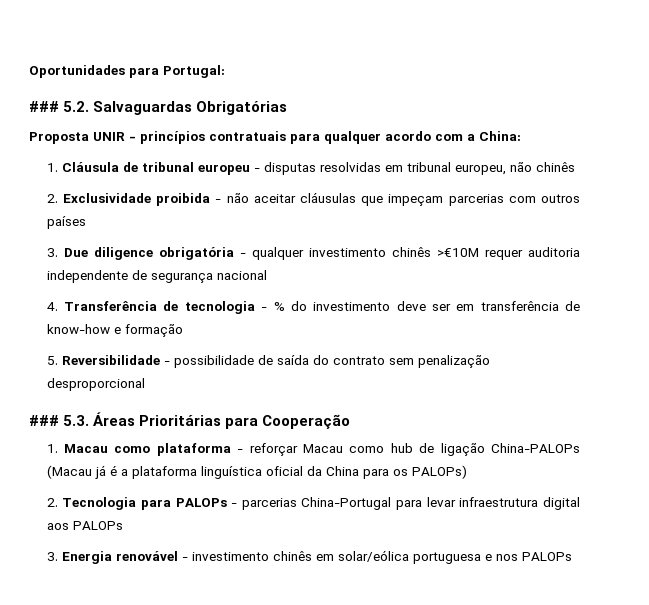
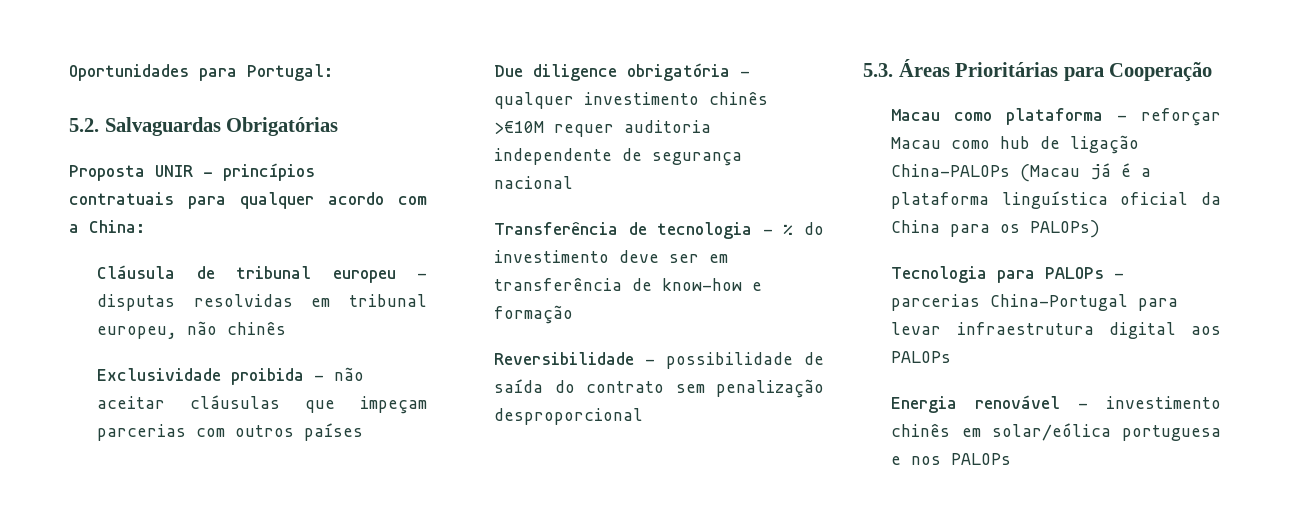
[29,101,59,112] ### -> (333, 72) none
[46,163,58,172] 1. -> (145, 226) none
[46,194,58,203] 2. -> (287, 328) none
[46,248,58,257] 3. -> (364, 432) none
[46,302,58,311] 4. -> (574, 182) none
[46,356,58,365] 5. -> (574, 314) none
[29,415,59,426] ### -> (644, 416) none
[46,444,58,453] 1. -> (1213, 72) none
[46,498,58,507] 2. -> (1101, 229) none
[46,552,58,561] 3. -> (952, 357) none

